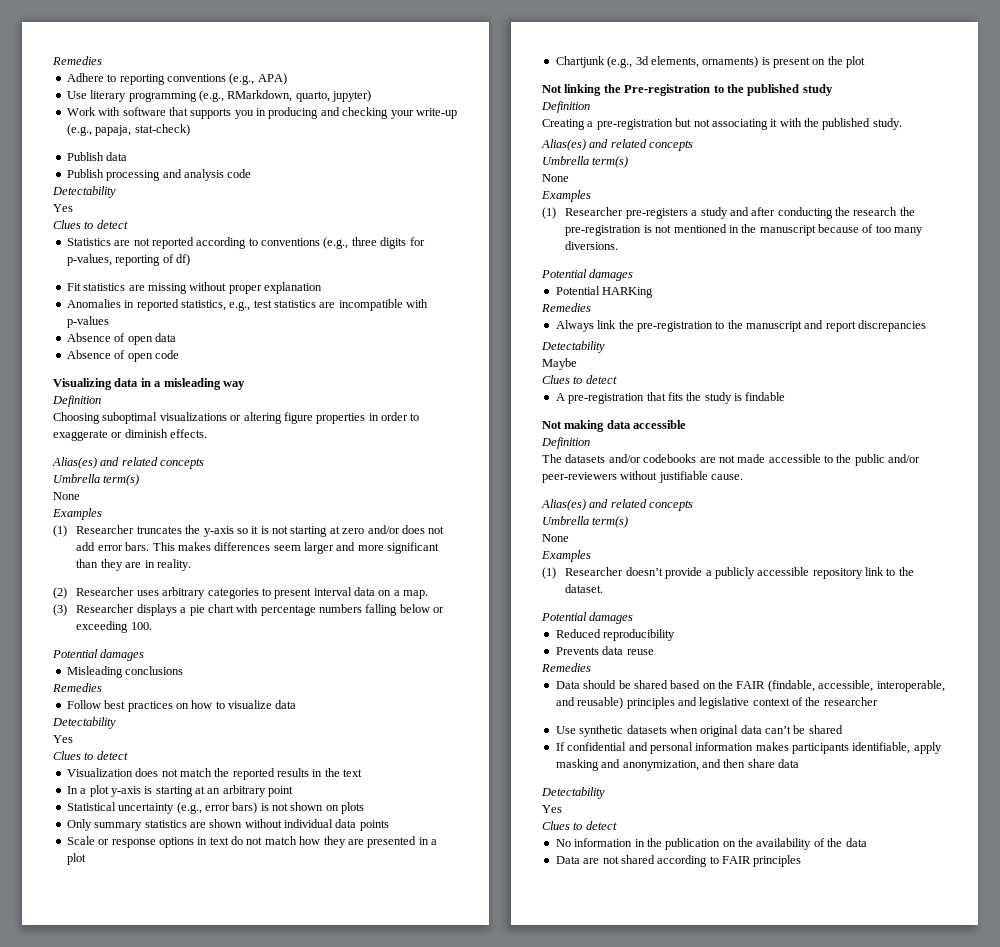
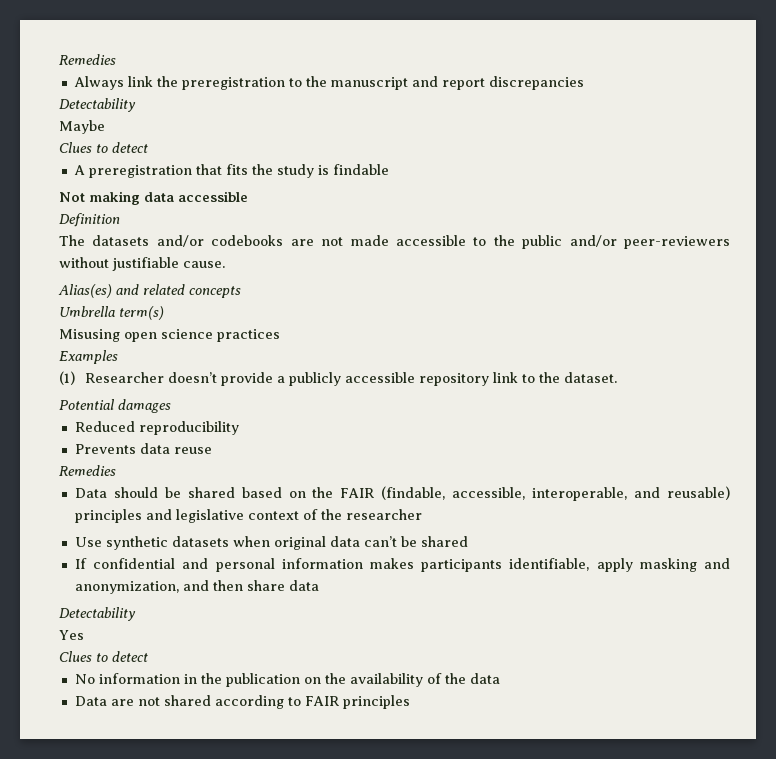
[52,56,102,65] [66,73,287,85] [66,90,371,102] [66,107,457,119] [66,124,190,136] [66,152,128,161] [66,169,252,181] [52,186,116,198] [53,204,73,212] [53,220,128,229] [66,237,425,249] [66,254,190,266] [66,282,322,294] [66,299,429,311] [66,316,109,328] [66,333,176,345] [66,350,179,362] [53,378,245,390] [52,395,101,407] [53,412,420,424] [53,429,208,441] [52,457,205,469] [53,474,140,486] [53,492,80,500] [52,508,102,520] [53,525,445,537] [76,542,440,554] [76,559,191,571] [53,587,429,599] [53,604,445,616] [76,621,152,633] [52,649,145,661] [66,666,184,678] [52,683,102,692] [66,700,297,712] [52,717,116,729] [53,735,73,743] [53,751,128,760] [66,768,363,780] [66,785,294,797] [66,802,365,814] [66,819,389,831] [66,836,437,848] [66,853,86,865] [555,56,866,68] [542,84,833,96] [541,101,590,113] [542,118,902,130] [541,139,694,151] [542,156,629,168] [542,174,569,182] [541,190,591,202] [542,207,915,219] [565,224,924,236] [565,241,619,250] [541,269,634,281] [555,286,654,298] [541,303,591,312] Remedies // Adhere to reporting conventions (e.g., APA) // Use literary programming (e.g., RMarkdown, quarto, jupyter) // Work with software that supports you in producing and checking your write-up (e.g., papaja, stat-check) // Publish data // Publish processing and analysis code // Detectability // Yes // Clues to detect // Statistics are not reported according to conventions (e.g., three digits for p-values, reporting of df) // Fit statistics are missing without proper explanation // Anomalies in reported statistics, e.g., test statistics are incompatible with p-values // Absence of open data // Absence of open code // Visualizing data in a misleading way // Definition // Choosing suboptimal visualizations or altering figure properties in order to exaggerate or diminish effects. // Alias(es) and related concepts // Umbrella term(s) // None // Examples // (1) Researcher truncates the y-axis so it is not starting at zero and/or does not add error bars. This makes differences seem larger and more significant than they are in reality. // (2) Researcher uses arbitrary categories to present interval data on a map. // (3) Researcher displays a pie chart with percentage numbers falling below or exceeding 100. // Potential damages // Misleading conclusions // Remedies // Follow best practices on how to visualize data // Detectability // Yes // Clues to detect // Visualization does not match the reported results in the text // In a plot y-axis is starting at an arbitrary point // Statistical uncertainty (e.g., error bars) is not shown on plots // Only summary statistics are shown without individual data points // Scale or response options in text do not match how they are presented in a plot // Chartjunk (e.g., 3d elements, ornaments) is present on the plot // Not linking the Pre-registration to the published study // Definition // Creating a pre-registration but not associating it with the published study. // Alias(es) and related concepts // Umbrella term(s) // None // Examples // (1) Researcher pre-registers a study and after conducting the research the pre-registration is not mentioned in the manuscript because of too many diversions. // Potential damages // Potential HARKing // Remedies -> [59,54,116,65] Remedies
[636,321,713,332] pre-registration -> [181,77,285,90] preregistration
[568,393,645,404] pre-registration -> [88,165,192,178] preregistration
[542,534,569,542] // None -> [59,329,280,342] // Misusing open science practices

